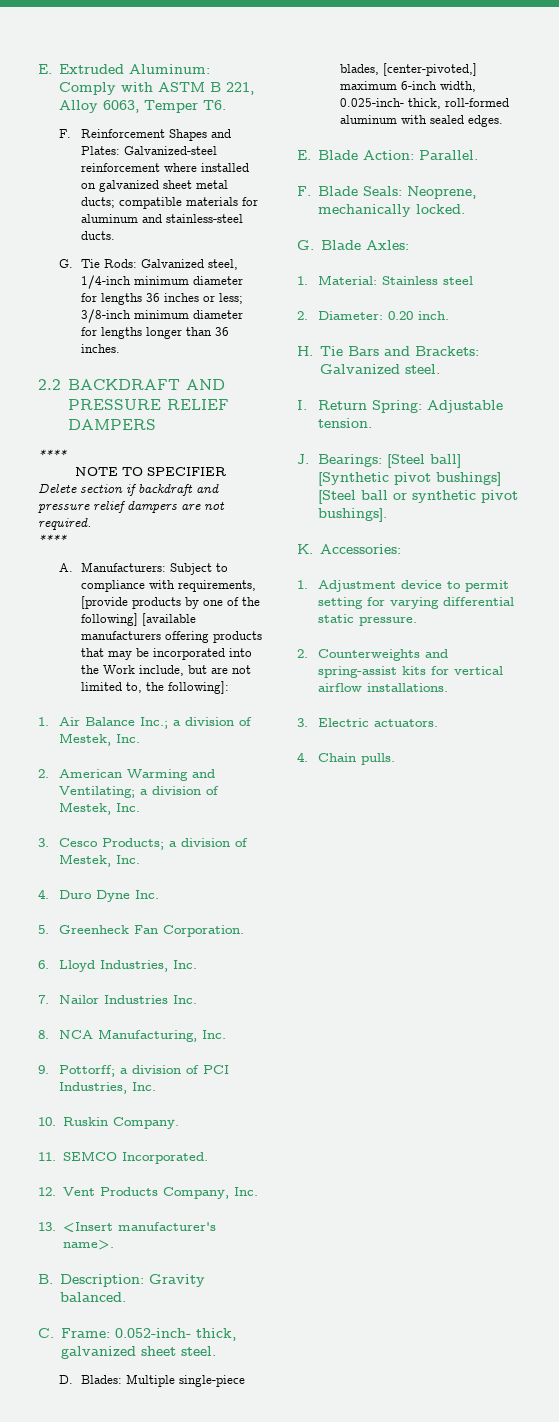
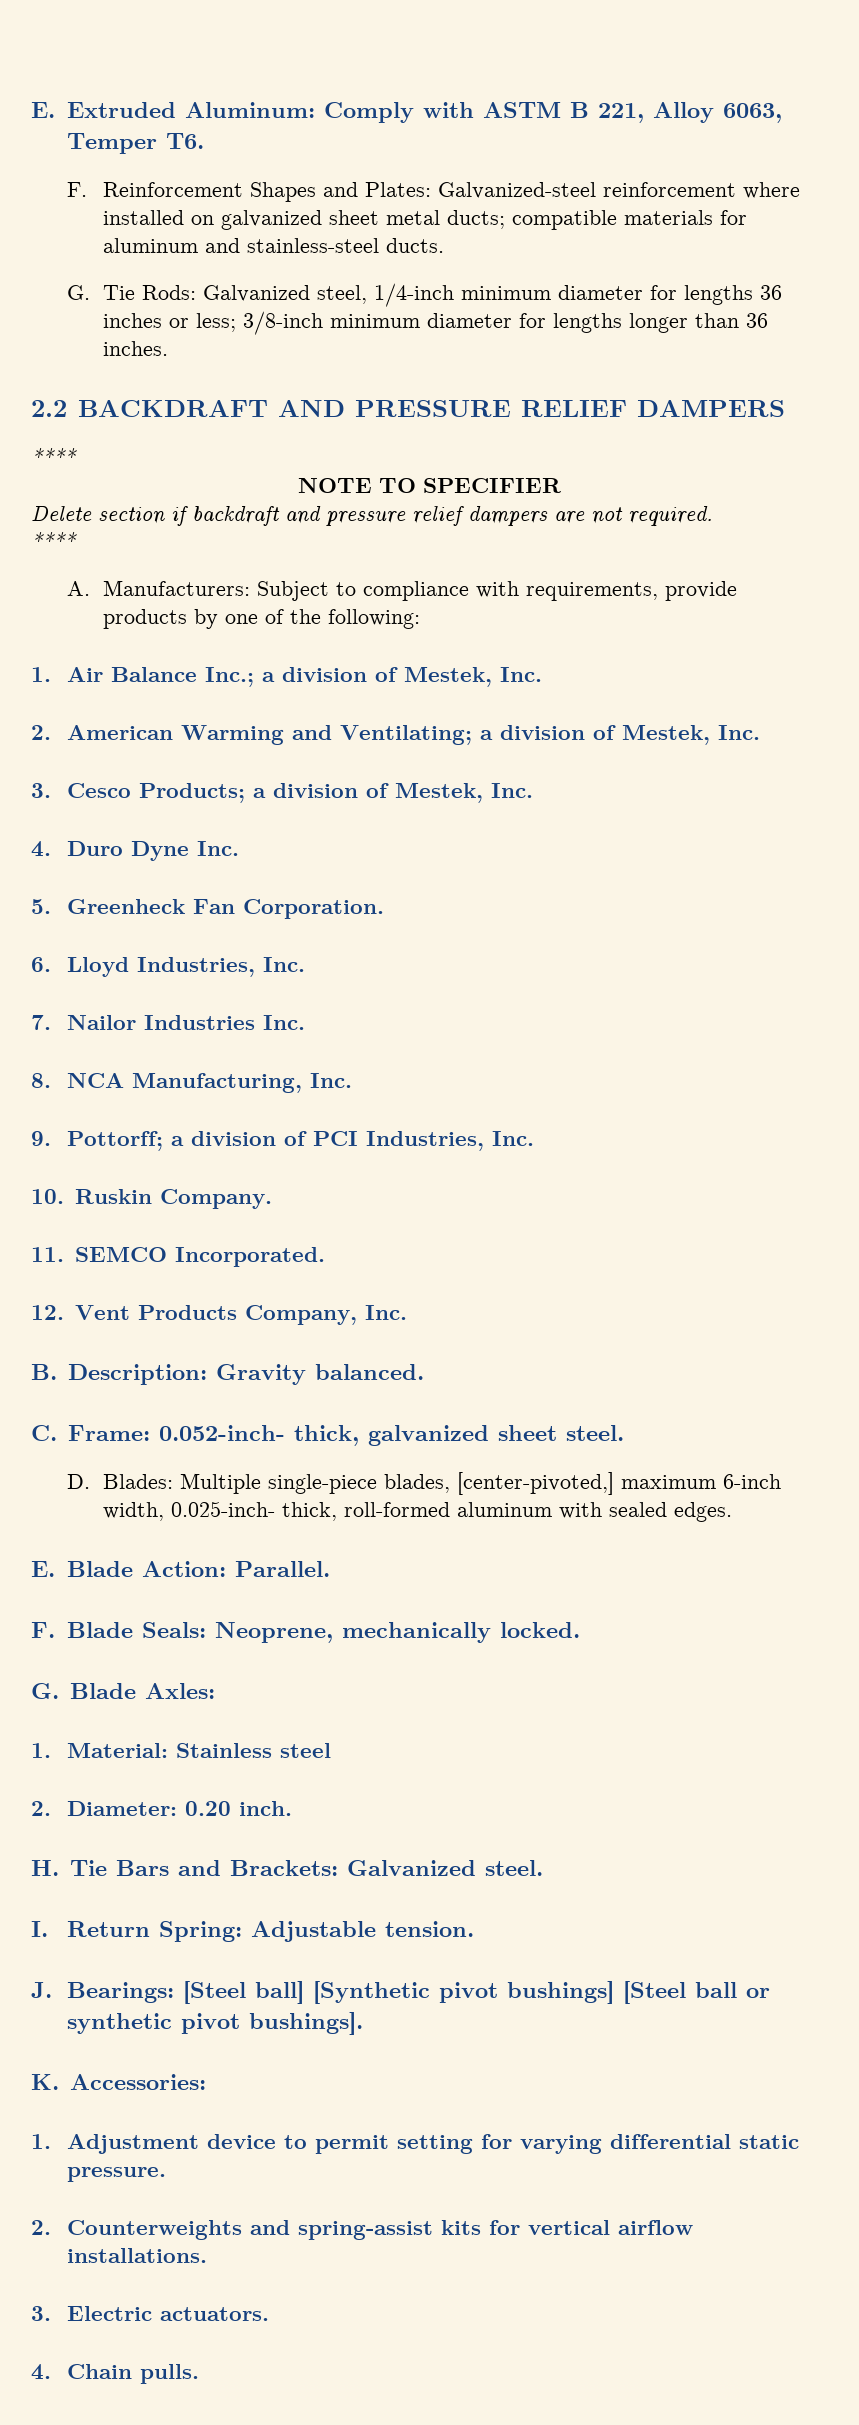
[80,596,128,609] [provide -> [665,581,738,601] provide
[80,613,196,626] [80,631,262,643] [80,648,252,660] [80,665,251,676] [80,681,229,694] following] [available manufacturers offering products that may be incorporated into the Work include, but are not limited to, the following]: -> [328,609,421,629] following:
[38,1222,216,1232] [62,1240,114,1250] // 13. <Insert manufacturer's name>. -> (407, 1312) none

